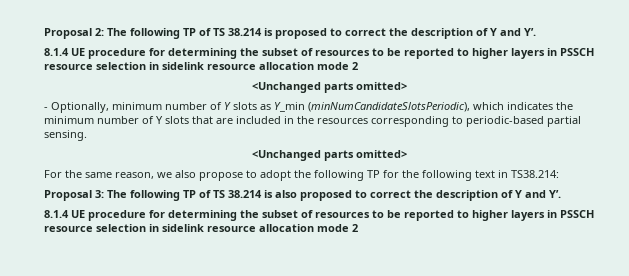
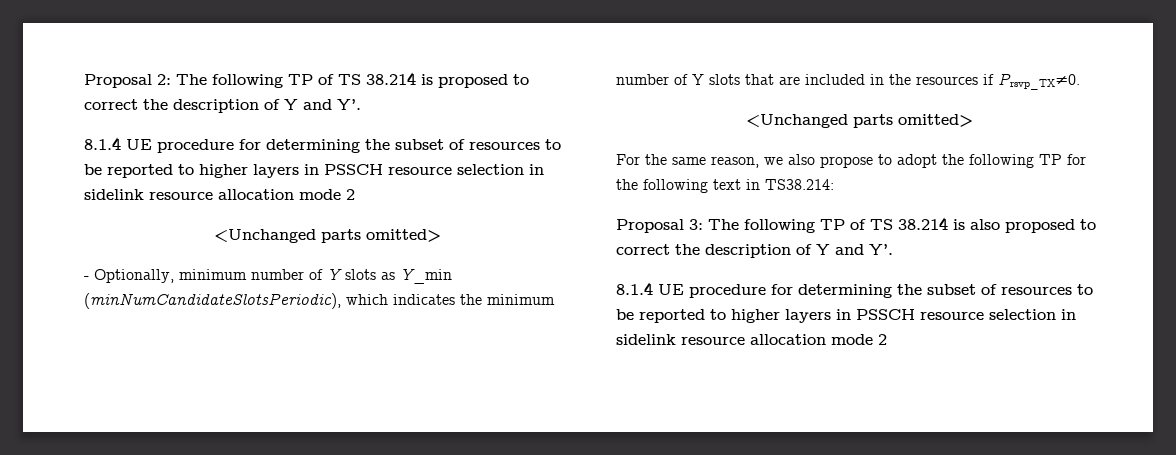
[371,116,581,127] [44,130,87,141] corresponding to periodic-based partial sensing. -> [983,73,1080,90] if Prsvp_TX≠0.

